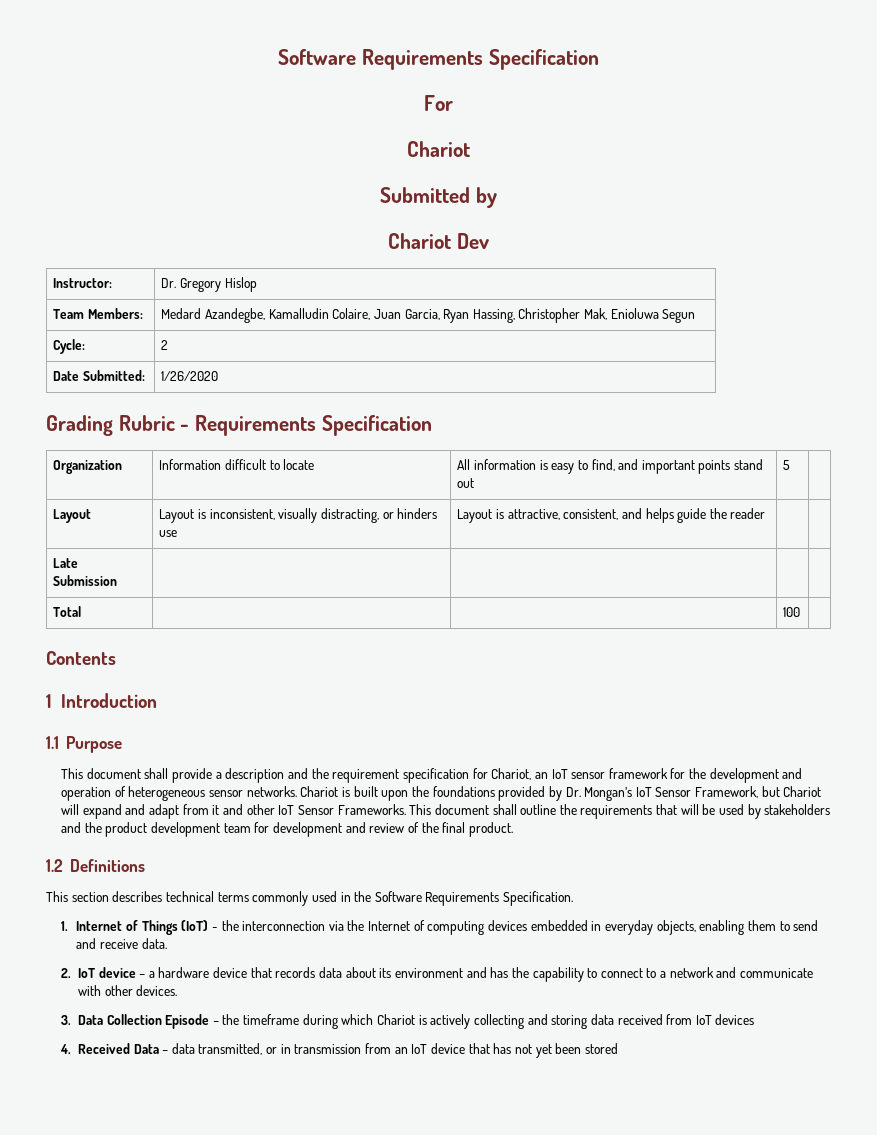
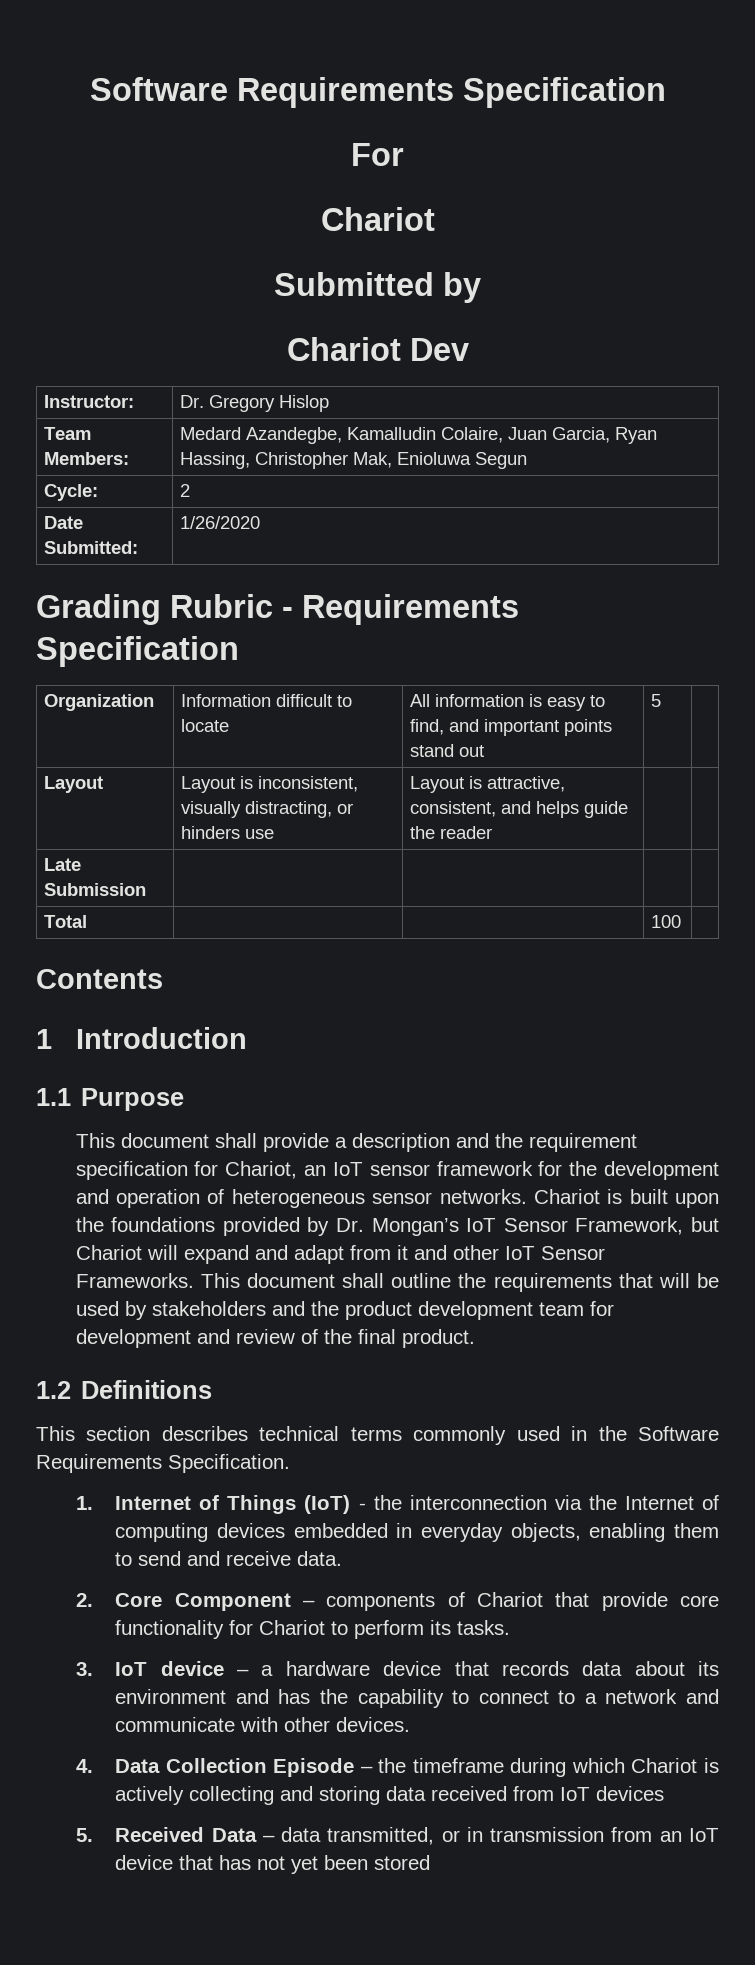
(72, 973) none -> [115,1592,719,1611] [115,1620,511,1639] [75,1662,93,1676] Core Component – components of Chariot that provide core functionality for Chariot to perform its tasks. // 3.
[61,1015,72,1025] 3. -> [75,1759,93,1773] 4.
[60,1044,72,1054] 4. -> [75,1828,93,1842] 5.

